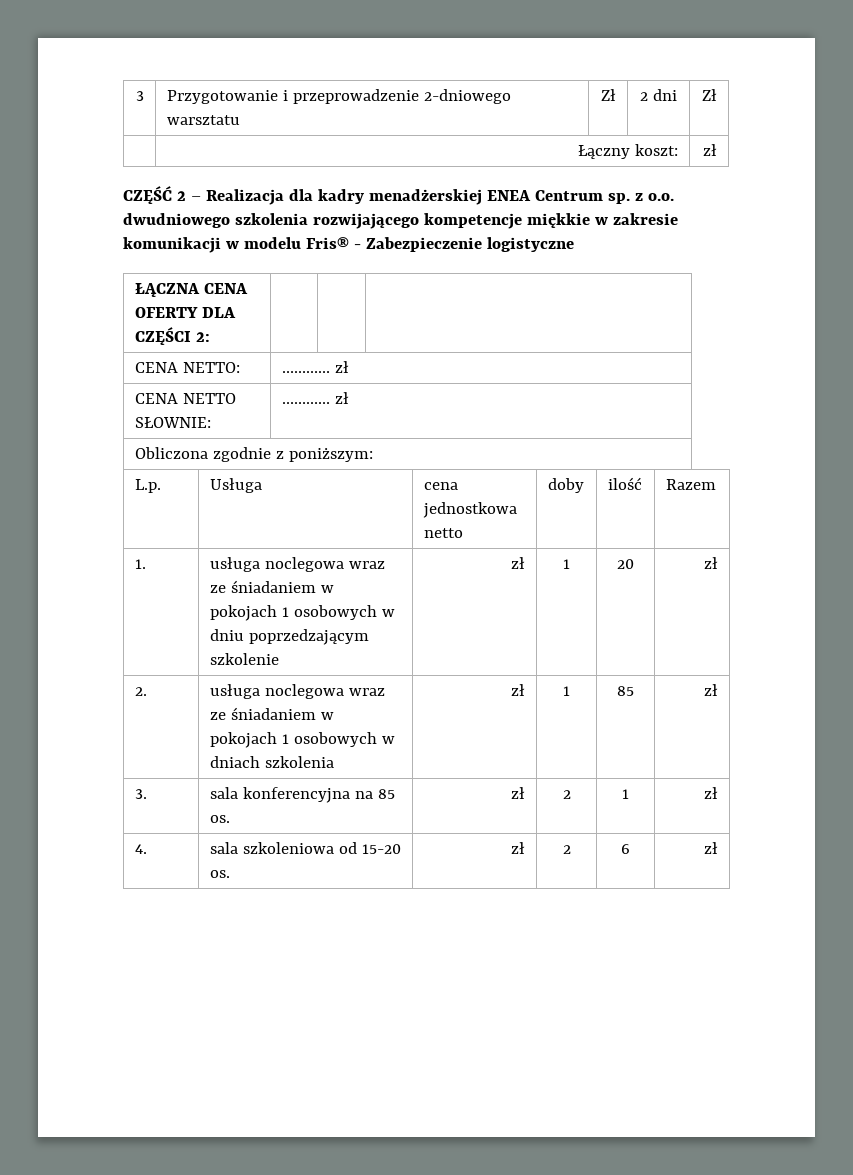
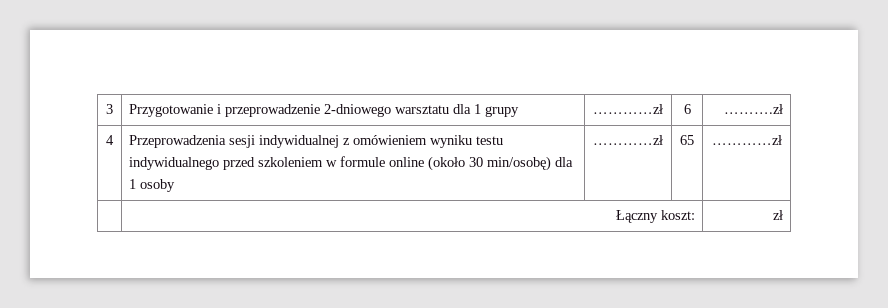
[600,89,616,101] [640,89,677,101] [702,89,718,101] [578,144,679,159] [703,144,718,156] [123,186,674,205] [123,213,678,229] [123,237,574,253] [134,283,248,297] [134,307,236,318] [134,327,210,345] [134,362,240,373] [281,361,349,373] [134,393,236,404] [134,417,211,428] [281,392,349,404] [134,447,373,462] [134,479,161,493] [209,478,262,493] [423,482,458,490] [422,502,517,518] [423,528,463,538] [547,478,584,493] [607,477,642,490] [665,479,716,490] [134,559,146,569] [209,557,385,572] [209,580,334,593] [209,605,395,621] [209,629,369,645] [209,653,279,665] [511,557,526,569] [563,559,570,569] [617,559,634,569] [704,557,719,569] [134,687,147,696] [209,684,385,699] [209,707,334,720] [209,732,395,748] [209,756,334,768] [511,684,526,696] [563,686,570,696] [617,686,634,696] [704,684,719,696] [134,789,147,799] [209,787,395,803] [209,815,230,823] [511,787,526,799] [562,790,571,799] [622,789,629,799] [704,787,719,799] [134,844,147,854] [209,842,401,854] [209,870,230,878] [511,842,526,854] [562,845,571,854] [621,844,630,854] | Zł | 2 dni | Zł // | Łączny koszt: | zł // CZĘŚĆ 2 – Realizacja dla kadry menadżerskiej ENEA Centrum sp. z o.o. dwudniowego szkolenia rozwijającego kompetencje miękkie w zakresie komunikacji w modelu Fris® - Zabezpieczenie logistyczne // ŁĄCZNA CENA OFERTY DLA CZĘŚCI 2: | | | // CENA NETTO: | ………… zł // CENA NETTO SŁOWNIE: | ………… zł // Obliczona zgodnie z poniższym: // L.p. | Usługa | cena jednostkowa netto | doby | ilość | Razem // 1. | usługa noclegowa wraz ze śniadaniem w pokojach 1 osobowych w dniu poprzedzającym szkolenie | zł | 1 | 20 | zł // 2. | usługa noclegowa wraz ze śniadaniem w pokojach 1 osobowych w dniach szkolenia | zł | 1 | 85 | zł // 3. | sala konferencyjna na 85 os. | zł | 2 | 1 | zł // 4. | sala szkoleniowa od 15-20 os. | zł | 2 | 6 -> [453,104,520,117] [593,104,663,114] [683,104,691,114] [723,104,783,114] [106,135,114,145] [129,135,504,148] [129,156,574,171] [129,179,176,192] [593,135,663,145] [680,135,694,145] [711,135,782,145] [615,210,695,223] dla 1 grupy | …………zł | 6 | ……….zł // 4 | Przeprowadzenia sesji indywidualnej z omówieniem wyniku testu indywidualnego przed szkoleniem w formule online (około 30 min/osobę) dla 1 osoby | …………zł | 65 | …………zł // | Łączny koszt:

